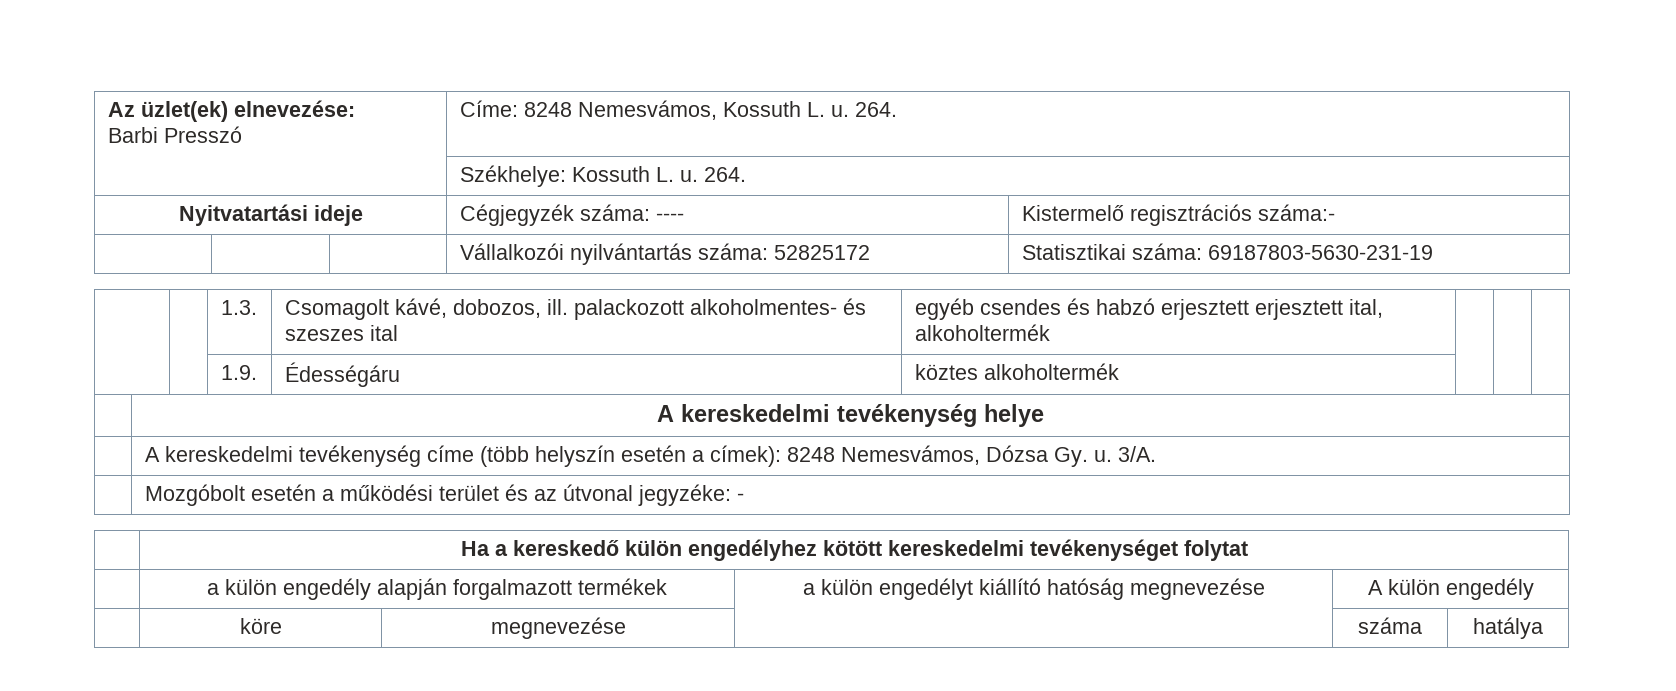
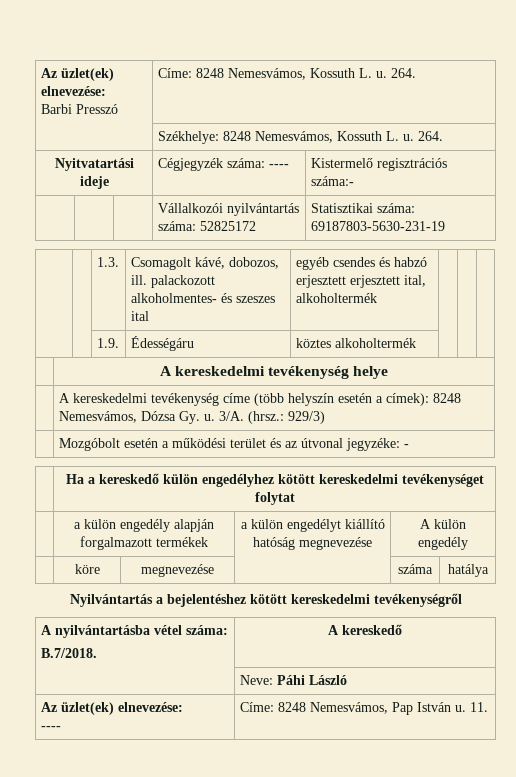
(566, 176) none -> [222,131,333,143] 8248 Nemesvámos,
(1156, 454) none -> [247,411,325,424] (hrsz.: 929/3)
(1543, 628) none -> [69,593,462,607] [40,625,228,638] [40,648,97,658] [328,624,403,635] [239,675,347,685] [40,702,183,715] [40,726,61,730] [239,702,488,715] // Nyilvántartás a bejelentéshez kötött kereskedelmi tevékenységről // A nyilvántartásba vétel száma: // B.7/2018. | A kereskedő // | Neve: Páhi László // Az üzlet(ek) elnevezése: // ---- | Címe: 8248 Nemesvámos, Pap István u. 11.

